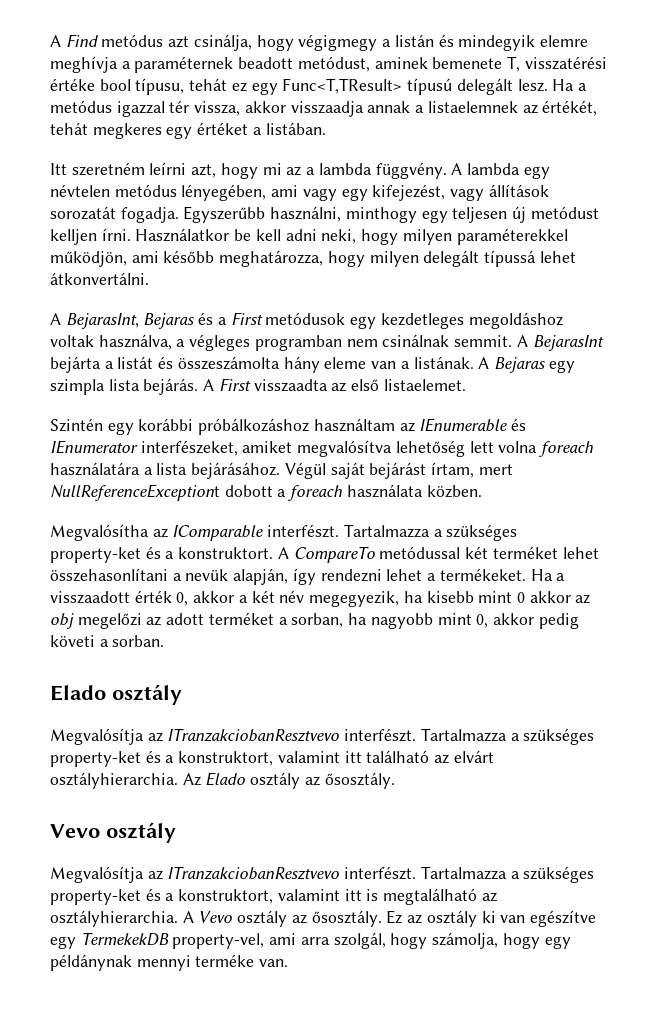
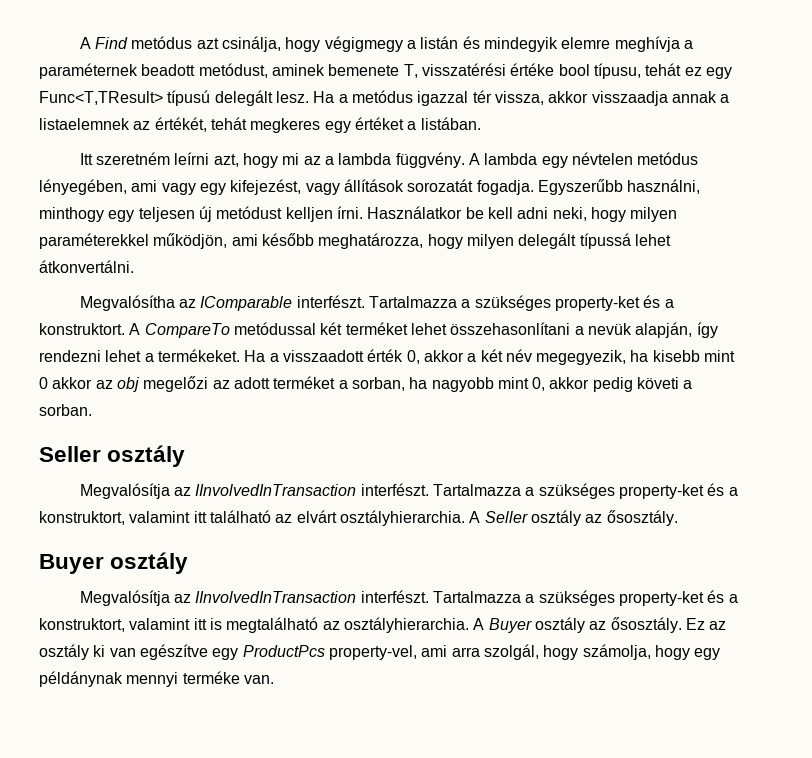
[50,312,563,329] [50,334,604,351] [50,356,575,373] [50,378,466,395] [50,418,527,435] [50,440,594,457] [50,462,513,479] [50,484,482,501] // A BejarasInt, Bejaras és a First metódusok egy kezdetleges megoldáshoz voltak használva, a végleges programban nem csinálnak semmit. A BejarasInt bejárta a listát és összeszámolta hány eleme van a listának. A Bejaras egy szimpla lista bejárás. A First visszaadta az első listaelemet. // Szintén egy korábbi próbálkozáshoz használtam az IEnumerable és IEnumerator interfészeket, amiket megvalósítva lehetőség lett volna foreach használatára a lista bejárásához. Végül saját bejárást írtam, mert NullReferenceExceptiont dobott a foreach használata közben. -> (134, 266) none
[50,684,182,705] [50,728,340,745] Elado osztály // Megvalósítja az ITranzakciobanResztvevo -> [39,445,186,467] [79,483,357,499] Seller osztály // Megvalósítja az IInvolvedInTransaction
[182,772,246,786] Az Elado -> [469,511,528,523] A Seller
[50,822,176,843] [50,866,340,883] Vevo osztály // Megvalósítja az ITranzakciobanResztvevo -> [39,552,189,574] [79,590,357,606] Buyer osztály // Megvalósítja az IInvolvedInTransaction
[198,911,233,923] Vevo -> [488,618,532,633] Buyer
[80,932,169,946] TermekekDB -> [242,645,325,657] ProductPcs

